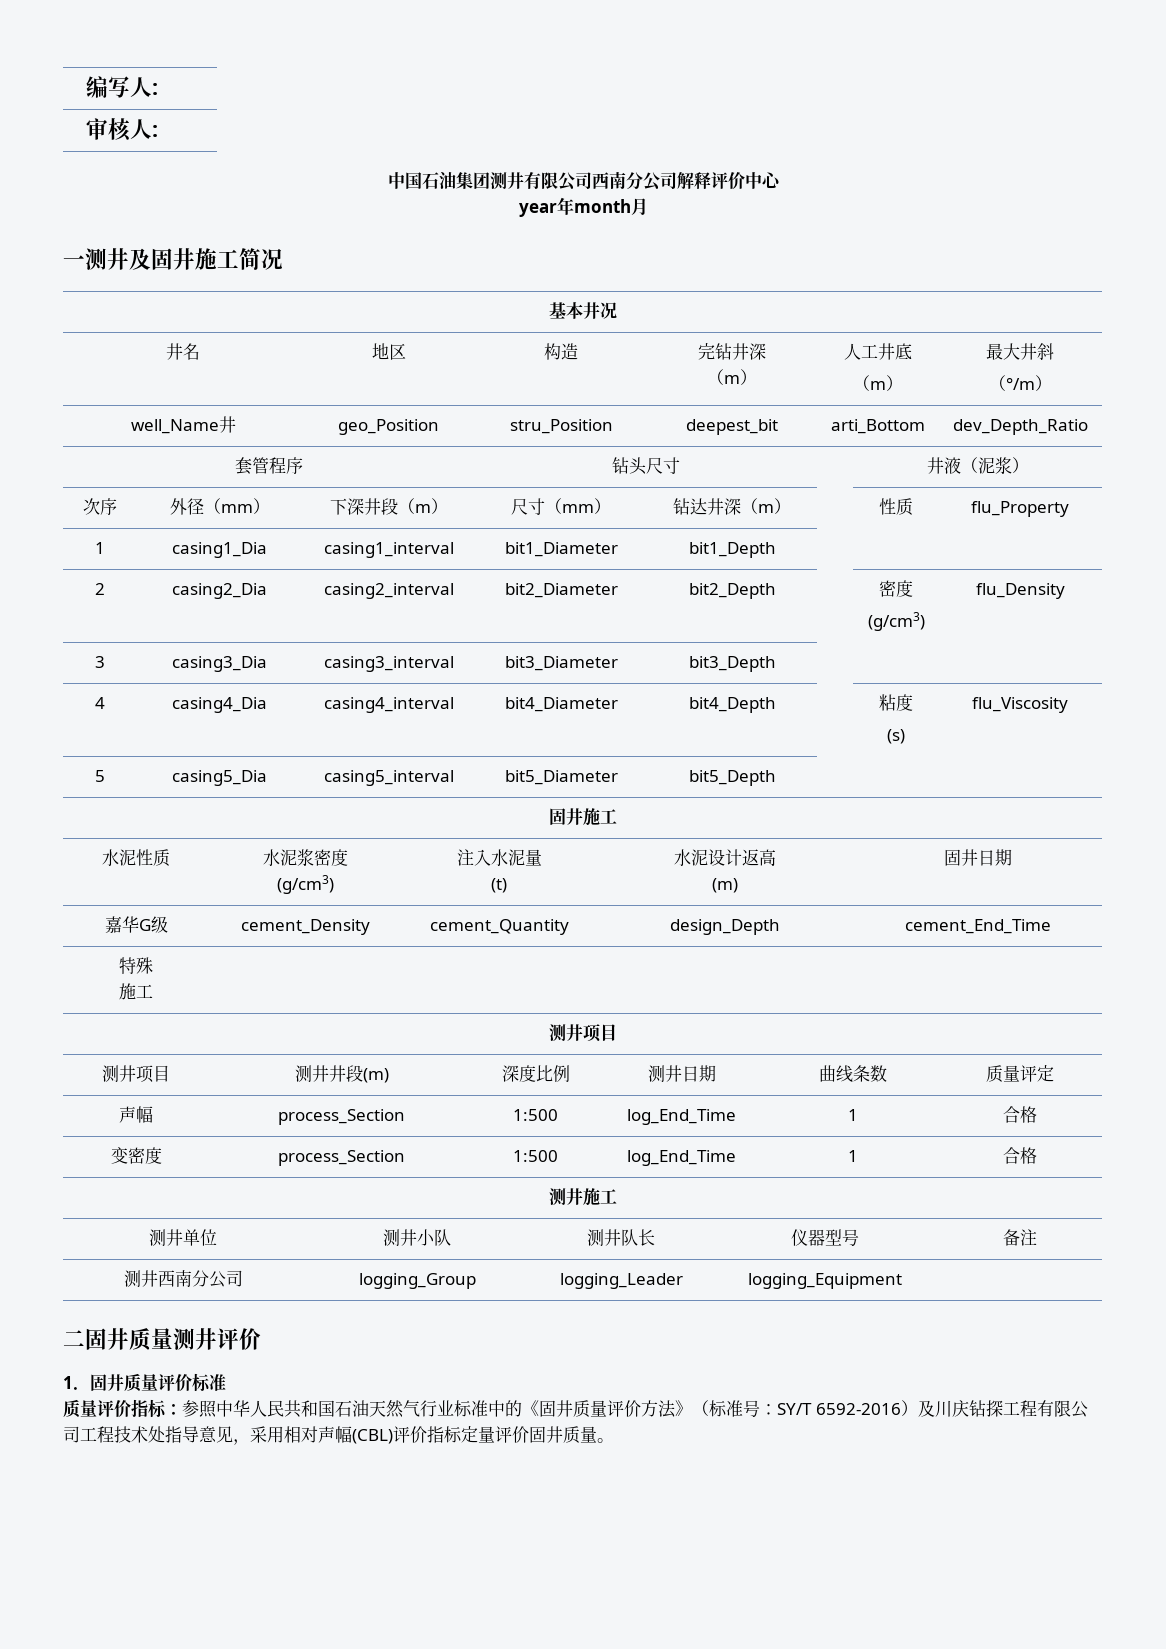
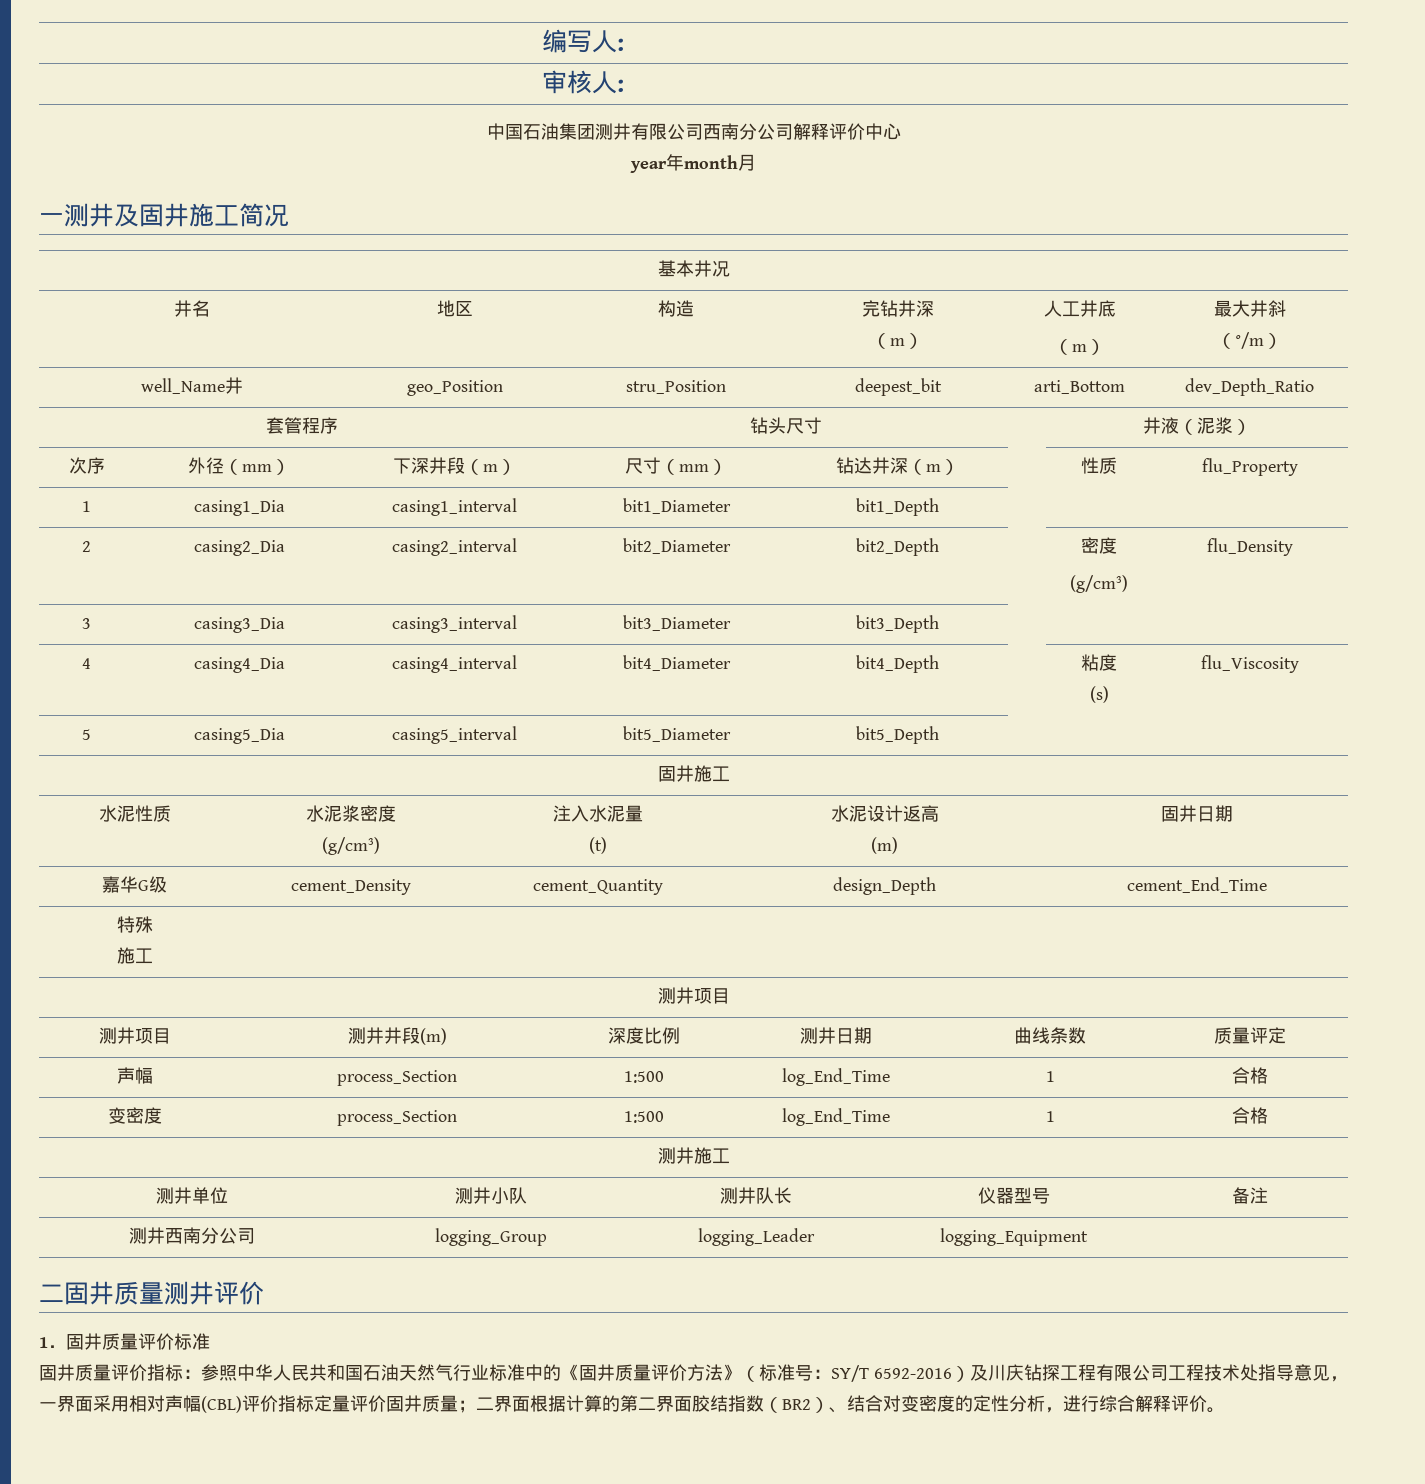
(226, 1382) none -> [39,1364,75,1381] 固井
(250, 1442) none -> [39,1396,93,1412] 一界面
(597, 1434) none -> [458,1395,1207,1413] ；二界面根据计算的第二界面胶结指数（BR2）、结合对变密度的定性分析，进行综合解释评价

